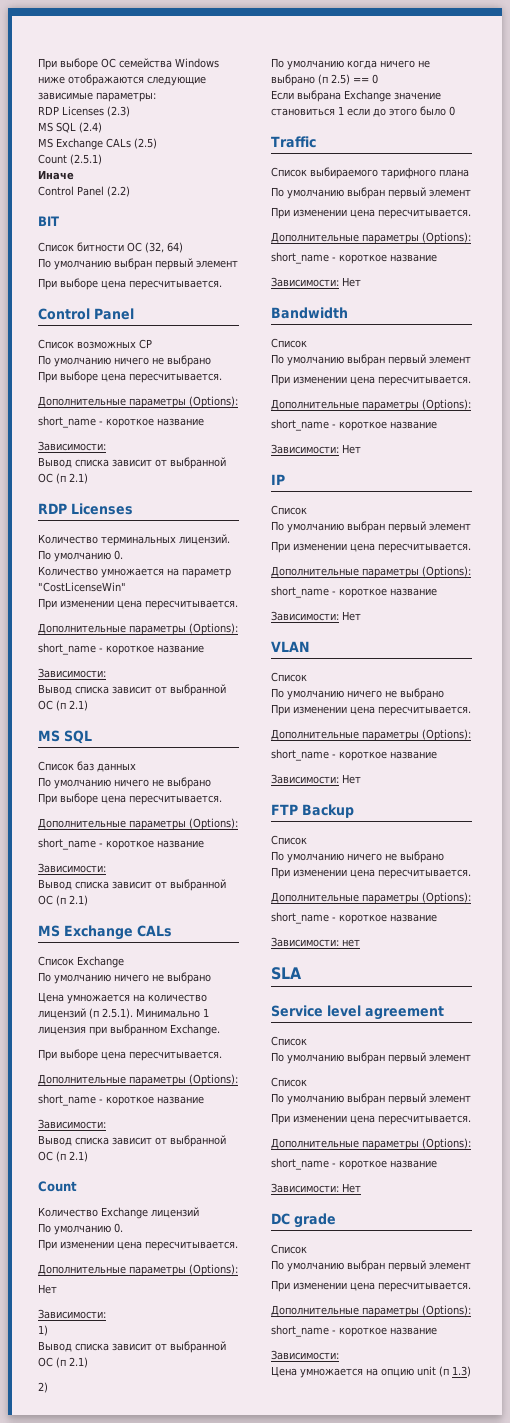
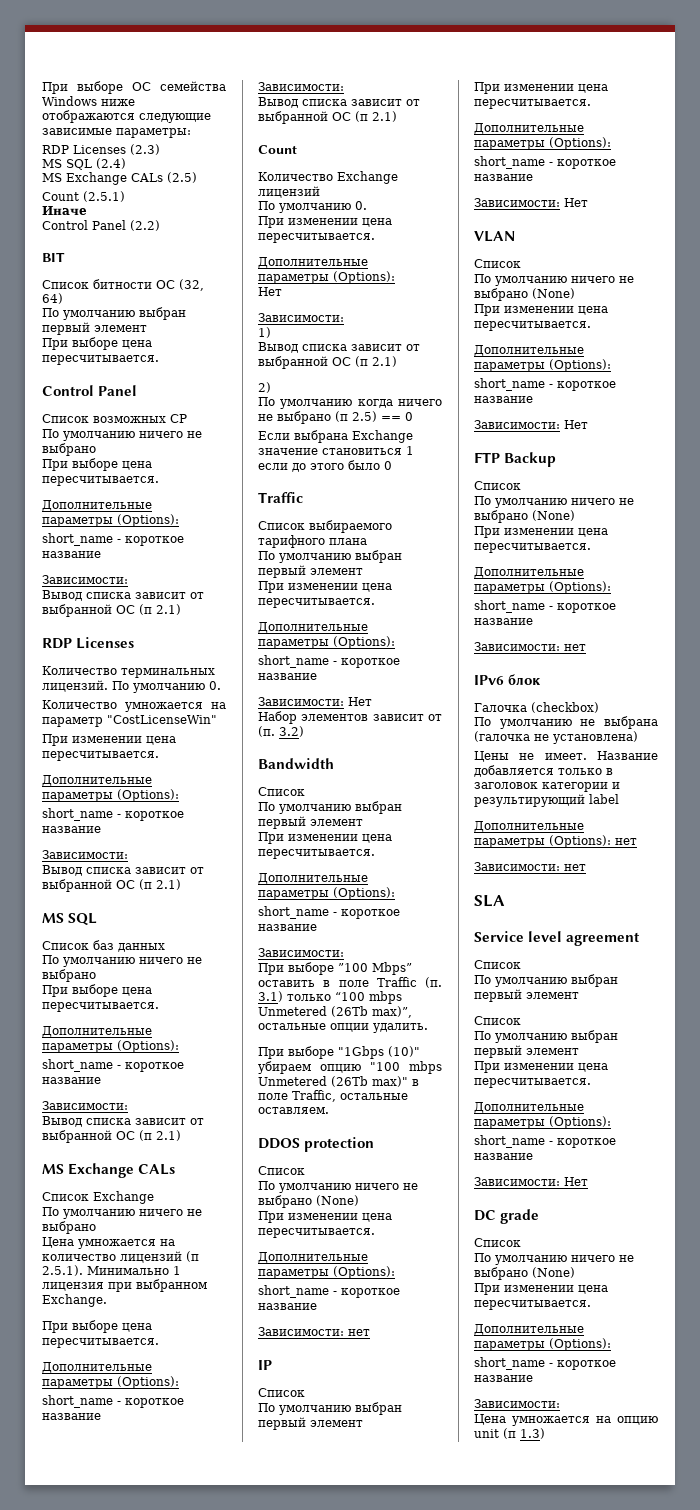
(361, 282) none -> [258,711,442,724] [258,726,304,737] // Набор элементов зависит от (п. 3.2)
[342,444,361,454] Нет -> [258,962,412,975] [258,977,442,988] [258,991,402,1004] [258,1006,412,1018] [258,1023,428,1033] [258,1046,420,1059] [258,1061,442,1074] [258,1076,419,1087] [258,1090,408,1102] [258,1107,329,1114] [258,1137,375,1152] [258,1166,305,1175] [258,1181,418,1193] [258,1195,359,1208] [258,1211,392,1223] [258,1228,375,1238] [258,1252,368,1263] [258,1266,395,1279] [258,1285,400,1298] [258,1303,317,1310] [258,1327,370,1336] // При выборе ”100 Mbps” оставить в поле Traffic (п. 3.1) только “100 mbps Unmetered (26Tb max)”, остальные опции удалить. // При выборе "1Gbps (10)" убираем опцию "100 mbps Unmetered (26Tb max)" в поле Traffic, остальные оставляем. // DDOS protection // Список // По умолчанию ничего не выбрано (None) // При изменении цена пересчитывается. // Дополнительные параметры (Options): // short_name - короткое название // Зависимости: нет
(444, 694) none -> [532,288,575,299] (None)
(444, 857) none -> [532,510,575,521] (None)
(360, 943) none -> [474,674,541,685] [474,702,599,713] [474,716,658,729] [474,731,638,744] [474,751,658,762] [474,765,613,777] [474,782,620,792] [474,794,619,807] [474,821,584,832] [474,835,637,848] [474,862,586,871] // IPv6 блок // Галочка (checkbox) // По умолчанию не выбрана (галочка не установлена) // Цены не имеет. Название добавляется только в заголовок категории и результирующий label // Дополнительные параметры (Options): нет // Зависимости: нет
[347,1260,471,1272] выбран первый элемент -> [571,1255,634,1262] [474,1267,575,1280] ничего не выбрано (None)

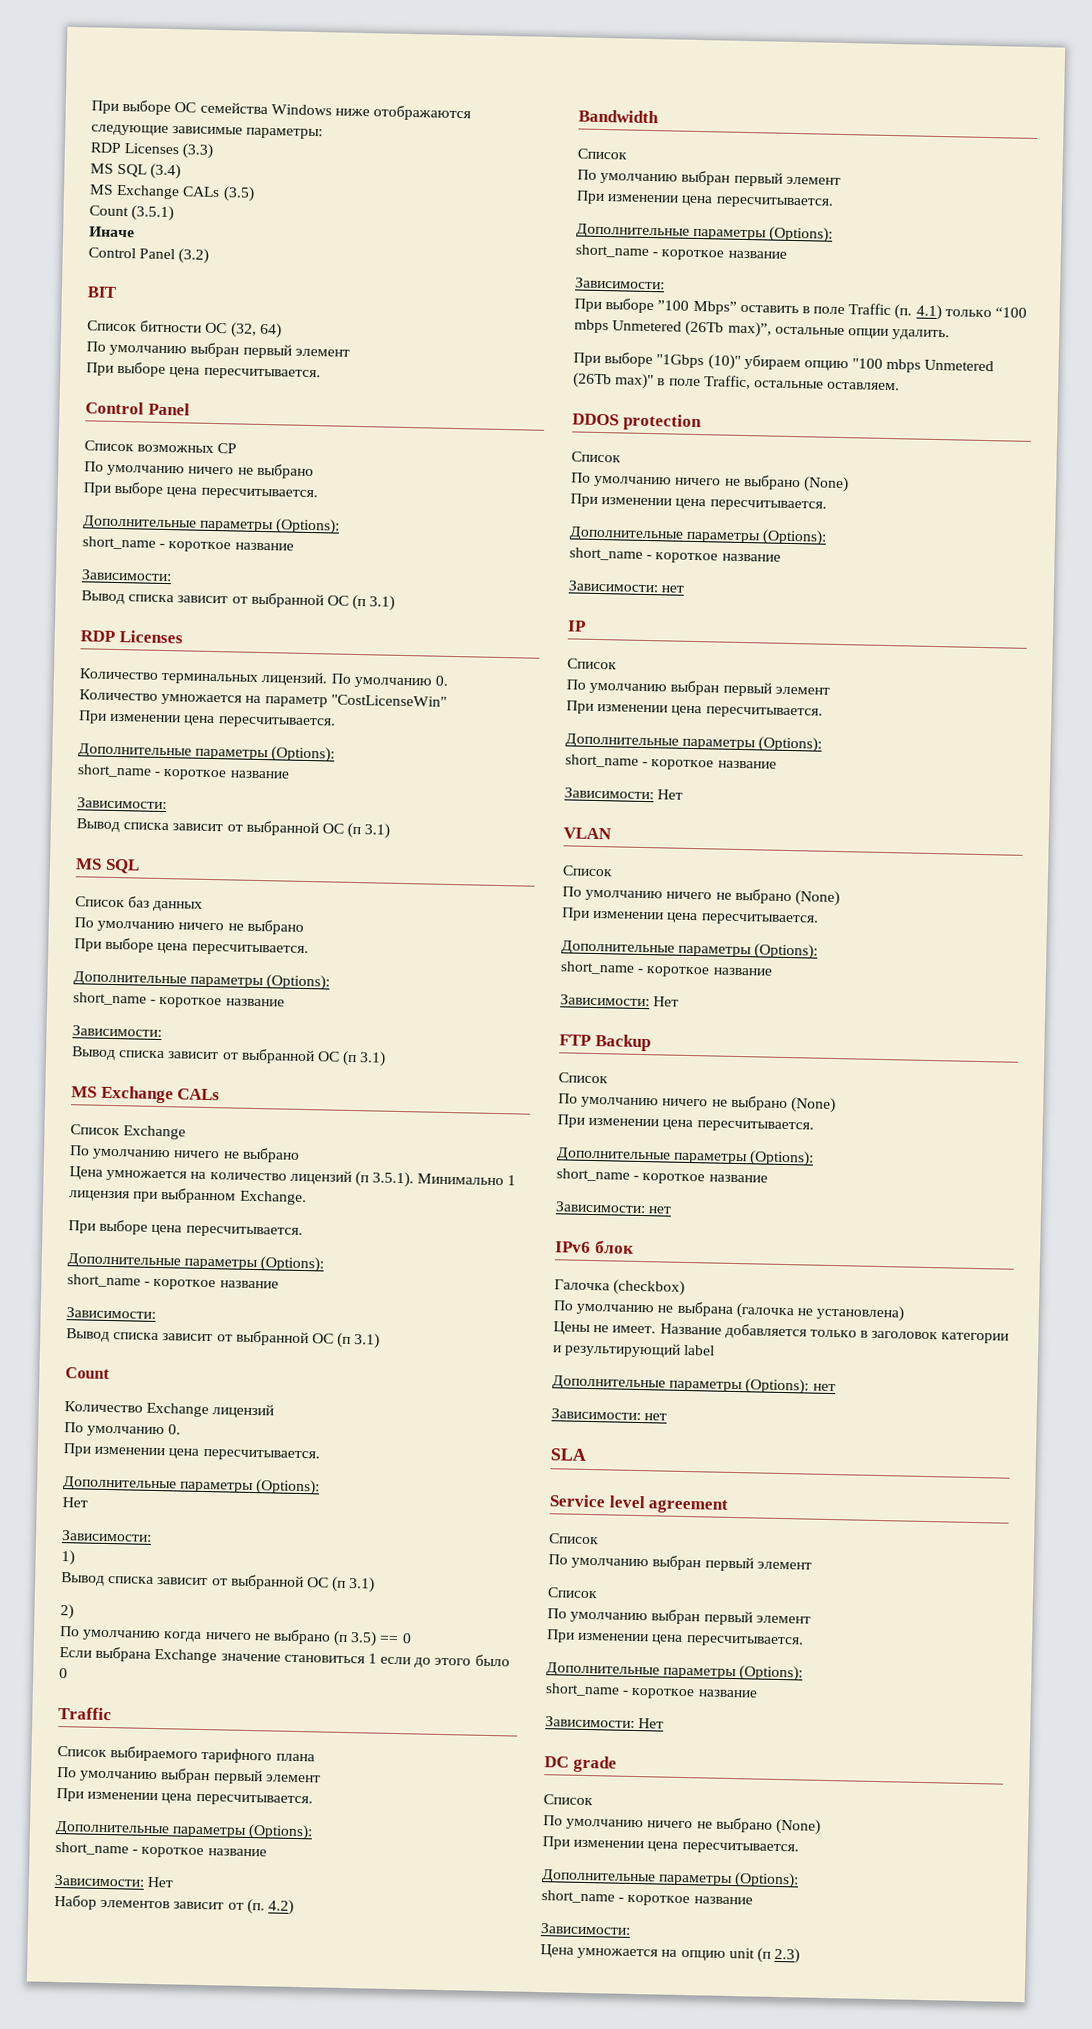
[130,144,160,155] [42,158,126,170] [42,172,197,185] [42,191,125,202] (2.3) // MS SQL (2.4) // MS Exchange CALs (2.5) // Count (2.5.1) -> [182,143,215,159] [90,163,182,180] [89,184,255,202] [89,205,175,222] (3.3) // MS SQL (3.4) // MS Exchange CALs (3.5) // Count (3.5.1)
[130,220,160,231] (2.2) -> [178,248,210,264] (3.2)
[156,604,181,615] 2.1) -> [369,595,396,611] 3.1)
[156,879,181,890] 2.1) -> [364,823,391,839] 3.1)
[156,1130,181,1141] 2.1) -> [359,1051,387,1067] 3.1)
[42,1265,83,1276] 2.5.1). -> [372,1171,415,1188] 3.5.1).
[372,111,397,122] 2.1) -> [354,1333,381,1349] 3.1)
[372,356,397,367] 2.1) -> [348,1577,376,1593] 3.1)
[352,411,377,422] 2.5) -> [350,1631,378,1647] 3.5)
[279,726,304,737] 3.2) -> [267,1899,294,1915] 4.2)
[258,991,283,1002] 3.1) -> [915,304,942,321] 4.1)
[520,1428,545,1439] 1.3) -> [774,1947,801,1964] 2.3)

